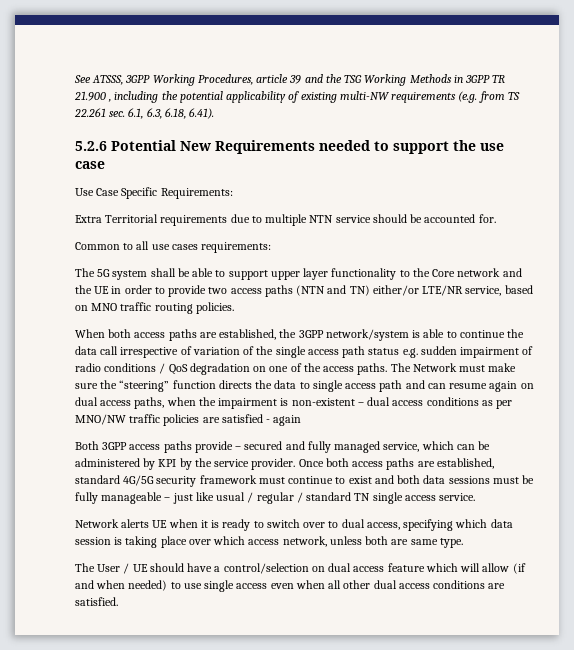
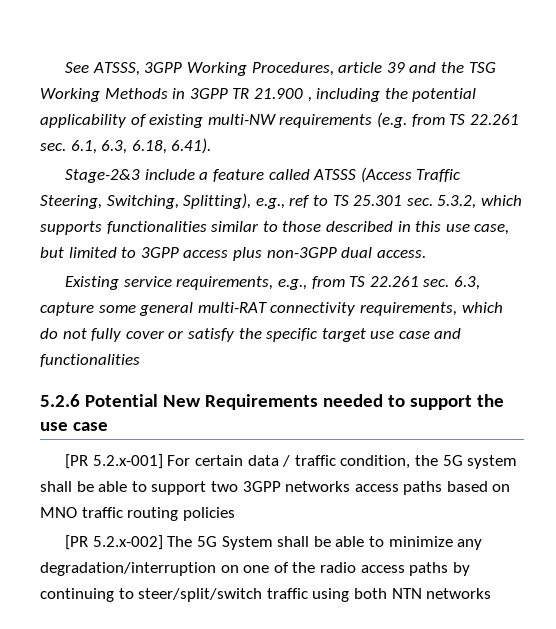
(215, 113) none -> [65,167,462,183] [40,193,522,209] [40,221,510,235] [40,247,426,261] [65,276,480,290] [40,302,503,316] [40,328,462,342] [40,354,140,367] // Stage-2&3 include a feature called ATSSS (Access Traffic Steering, Switching, Splitting), e.g., ref to TS 25.301 sec. 5.3.2, which supports functionalities similar to those described in this use case, but limited to 3GPP access plus non-3GPP dual access. // Existing service requirements, e.g., from TS 22.261 sec. 6.3, capture some general multi-RAT connectivity requirements, which do not fully cover or satisfy the specific target use case and functionalities
[75,187,233,199] [75,214,496,226] [75,241,272,253] [75,268,95,277] Use Case Specific Requirements: // Extra Territorial requirements due to multiple NTN service should be accounted for. // Common to all use cases requirements: // The -> [65,454,438,469] [PR 5.2.x-001] For certain data / traffic condition, the
[270,268,522,280] [75,285,502,297] upper layer functionality to the Core network and the UE in order to provide two access paths (NTN and TN) either/or LTE/NR service, -> [210,481,443,495] two 3GPP networks access paths
[195,302,234,314] [75,329,525,341] [75,346,534,358] [75,363,517,375] [75,380,534,392] [75,397,513,409] [75,414,302,426] [75,441,491,453] [75,458,494,470] [75,475,535,487] [75,492,476,504] [75,519,513,531] [75,536,463,548] [75,563,526,574] [75,580,506,592] [75,597,118,606] policies. // When both access paths are established, the 3GPP network/system is able to continue the data call irrespective of variation of the single access path status e.g. sudden impairment of radio conditions / QoS degradation on one of the access paths. The Network must make sure the “steering” function directs the data to single access path and can resume again on dual access paths, when the impairment is non-existent – dual access conditions as per MNO/NW traffic policies are satisfied - again // Both 3GPP access paths provide – secured and fully managed service, which can be administered by KPI by the service provider. Once both access paths are established, standard 4G/5G security framework must continue to exist and both data sessions must be fully manageable – just like usual / regular / standard TN single access service. // Network alerts UE when it is ready to switch over to dual access, specifying which data session is taking place over which access network, unless both are same type. // The User / UE should have a control/selection on dual access feature which will allow (if and when needed) to use single access even when all other dual access conditions are satisfied. -> [182,507,235,521] [65,535,483,550] [40,562,470,576] [40,588,492,602] policies // [PR 5.2.x-002] The 5G System shall be able to minimize any degradation/interruption on one of the radio access paths by continuing to steer/split/switch traffic using both NTN networks

